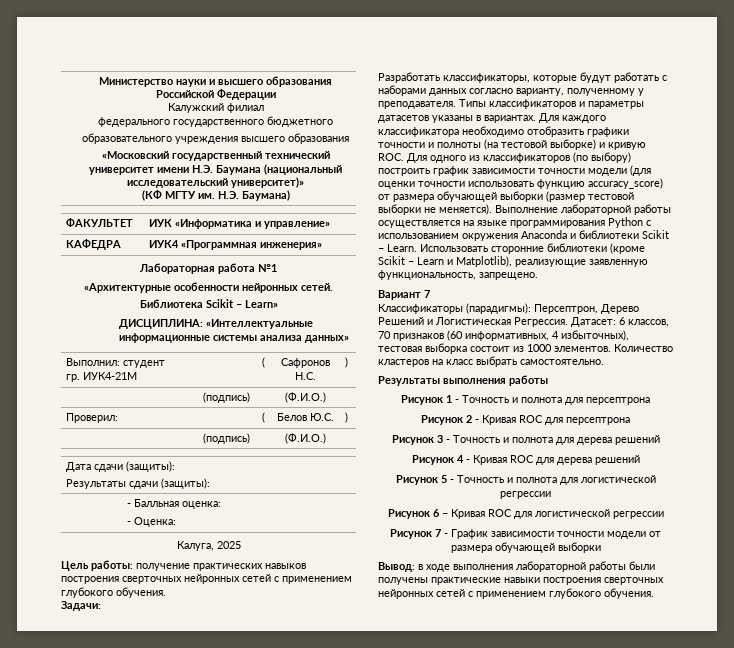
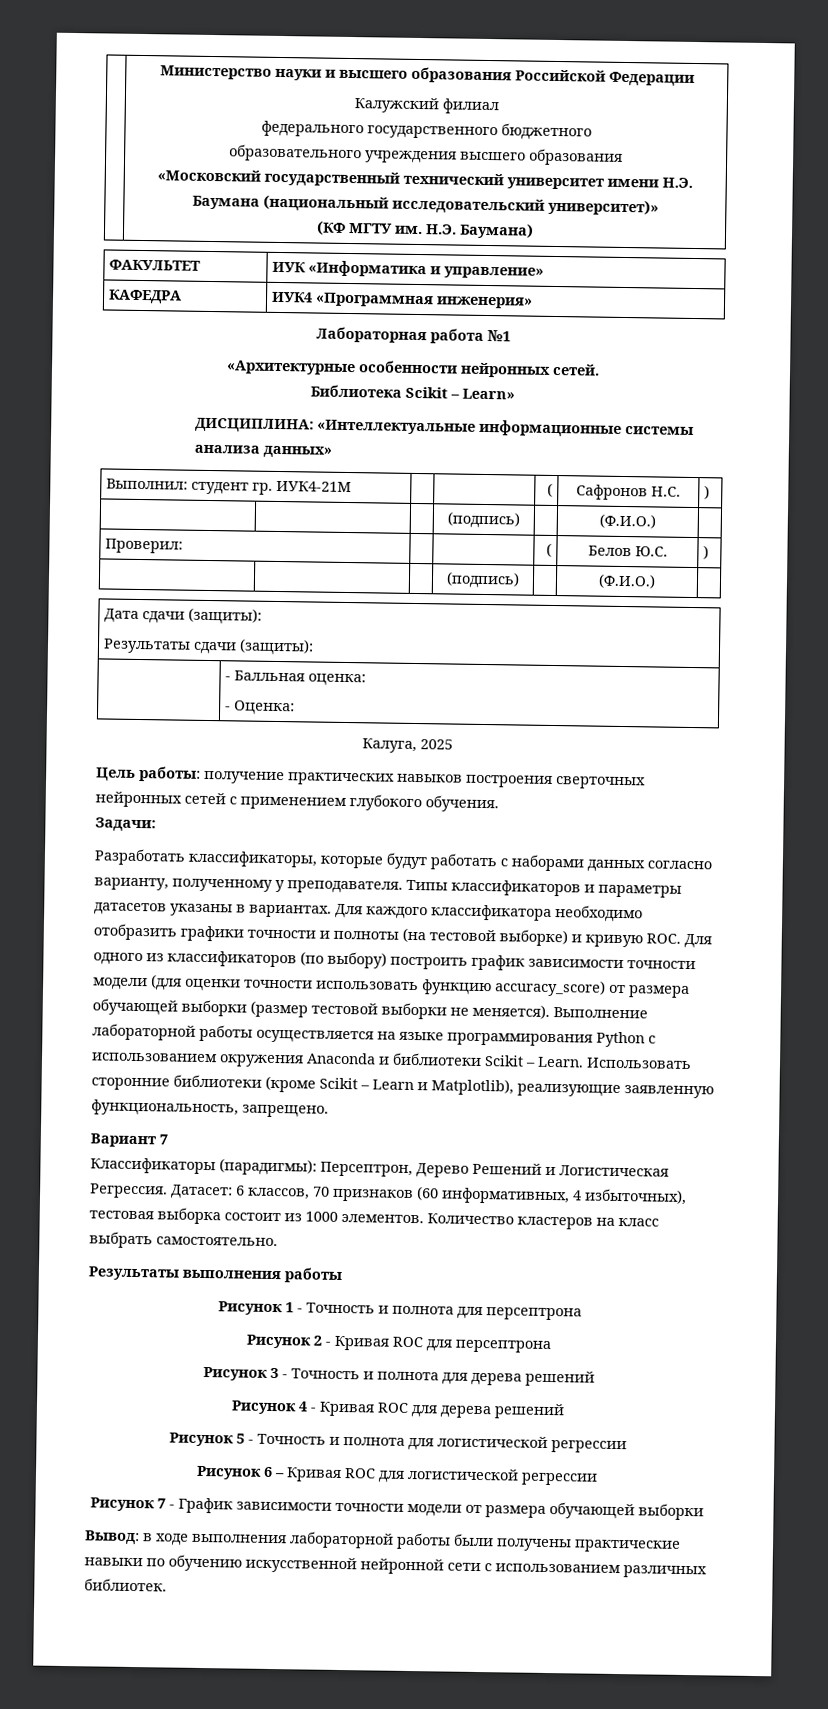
[543,577,664,585] [378,588,654,599] построения сверточных нейронных сетей с применением глубокого обучения. -> [146,1554,707,1579] [84,1578,167,1592] по обучению искусственной нейронной сети с использованием различных библиотек.

